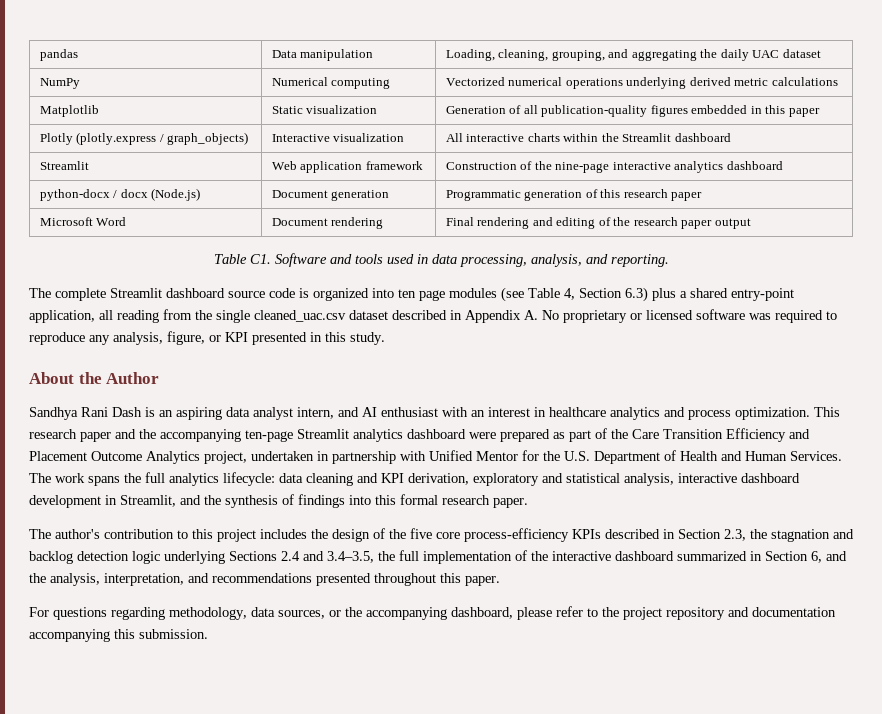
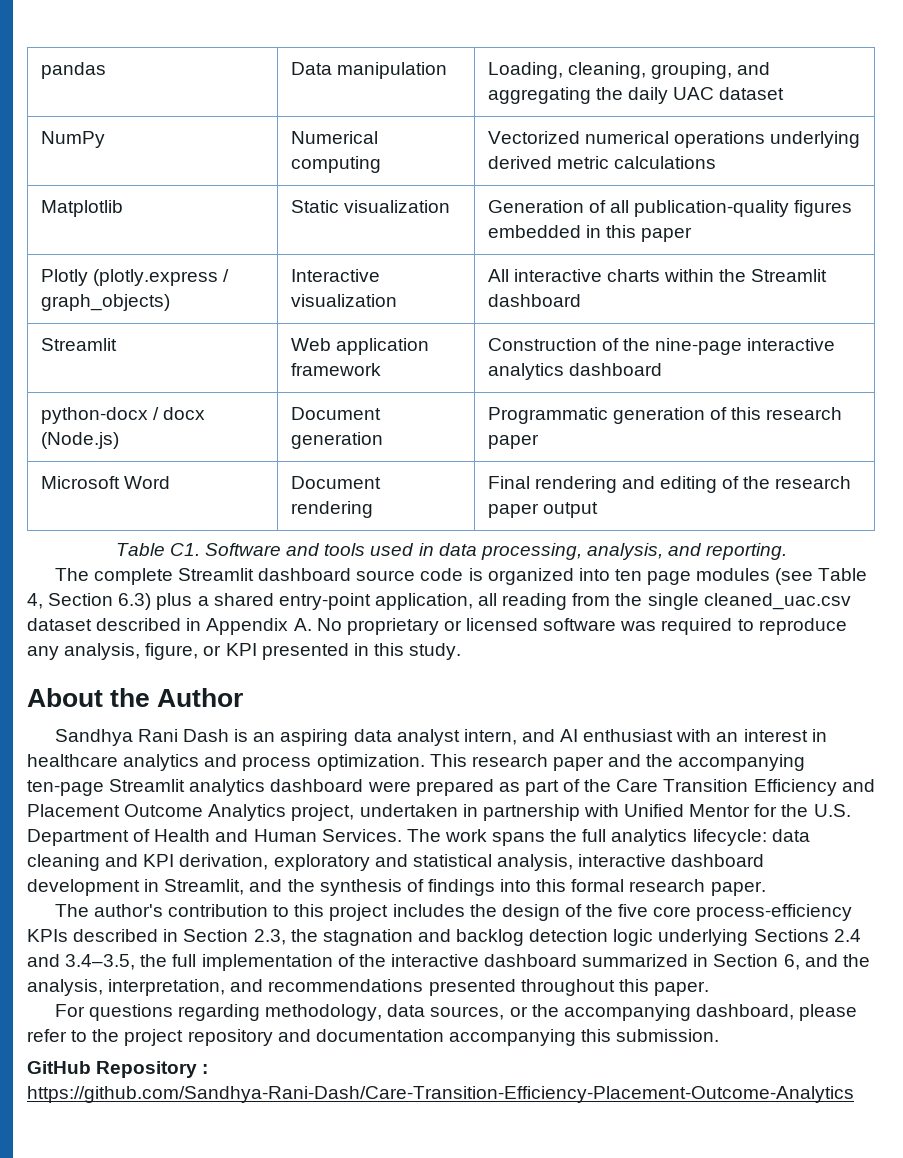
(208, 634) none -> [27,1061,209,1078] [27,1086,854,1103] // GitHub Repository : https://github.com/Sandhya-Rani-Dash/Care-Transition-Efficiency-Placement-Outcome-Analytics

